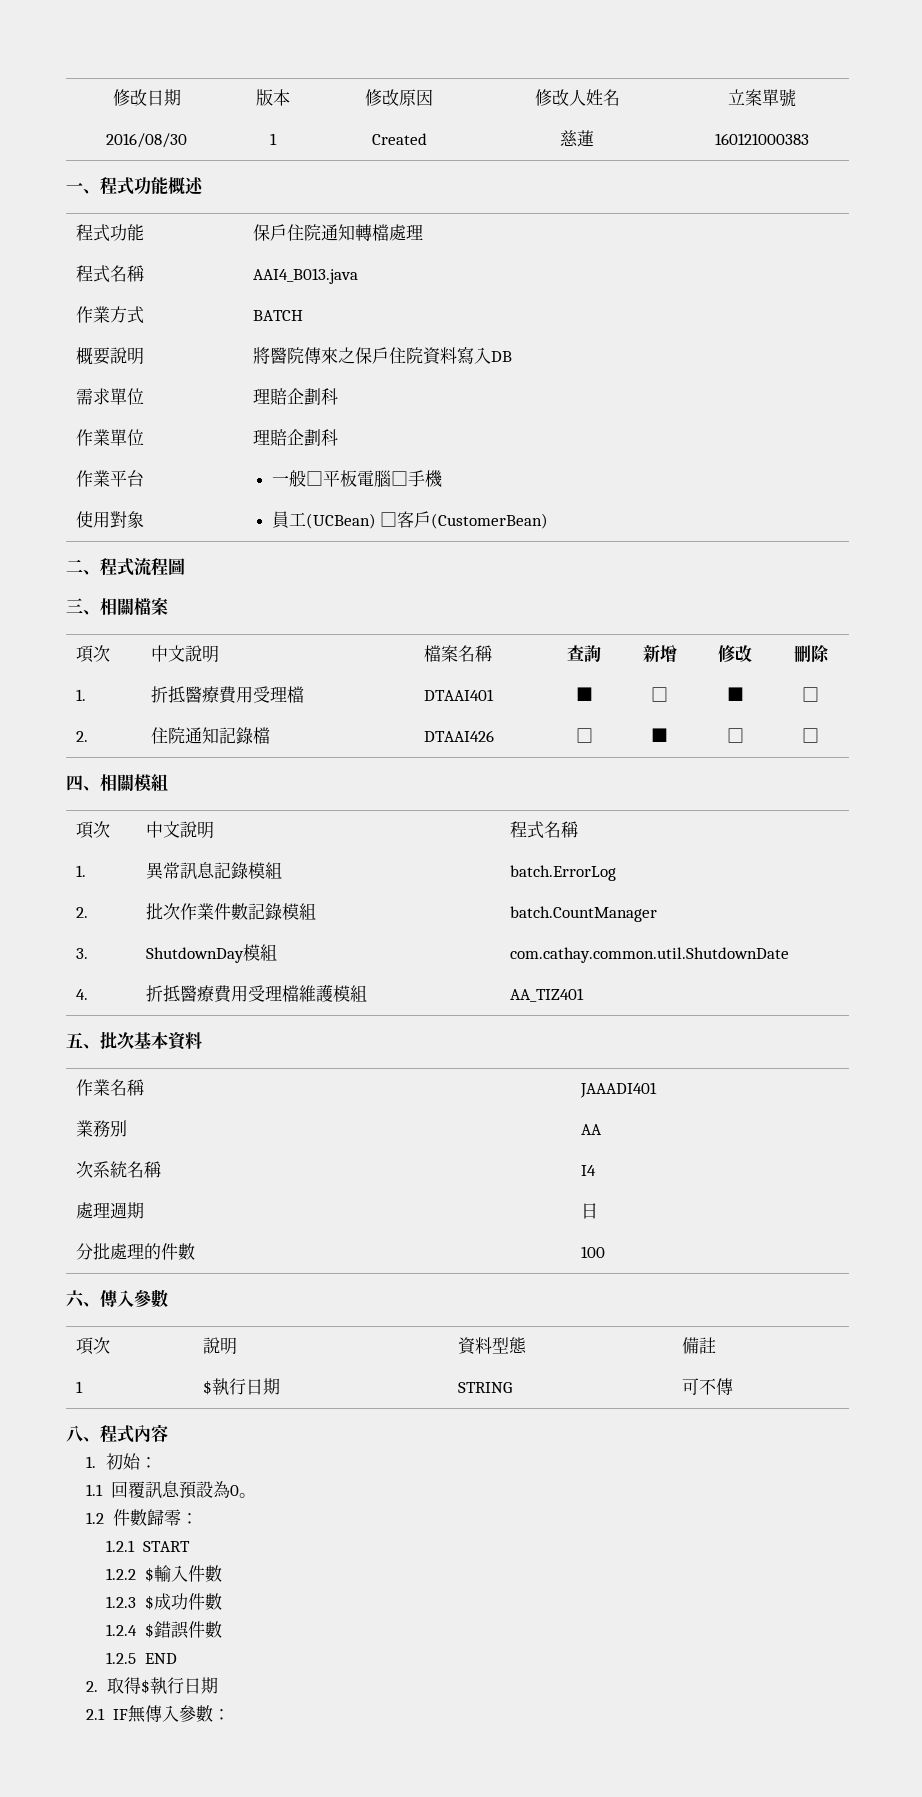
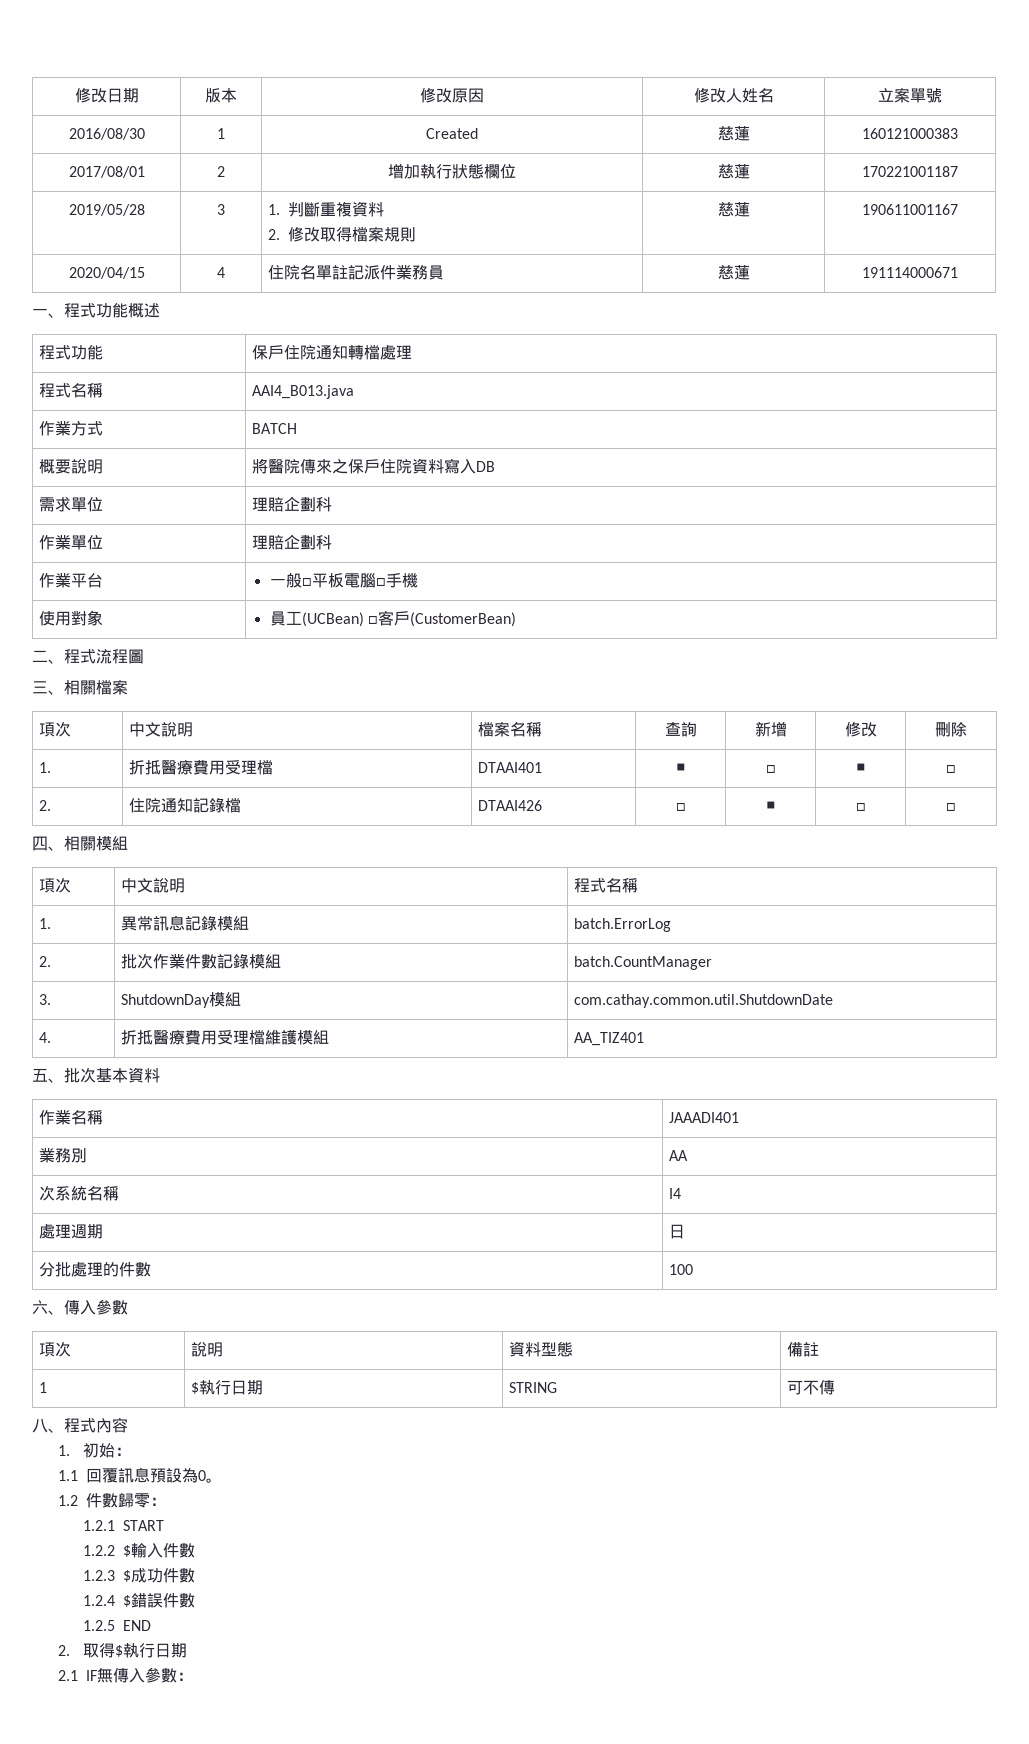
(809, 139) none -> [68,166,145,178] [217,166,225,177] [388,163,516,179] [717,163,750,179] [862,166,958,177] [68,204,145,216] [217,204,225,215] [268,201,385,217] [268,226,417,242] [717,201,750,217] [862,204,958,215] [68,267,145,279] [217,267,225,278] [268,265,445,280] [717,264,750,280] [862,267,958,278] // 2017/08/01 | 2 | 增加執行狀態欄位 | 慈蓮 | 170221001187 // 2019/05/28 | 3 | 1.判斷重複資料 // 2.修改取得檔案規則 | 慈蓮 | 190611001167 // 2020/04/15 | 4 | 住院名單註記派件業務員 | 慈蓮 | 191114000671

